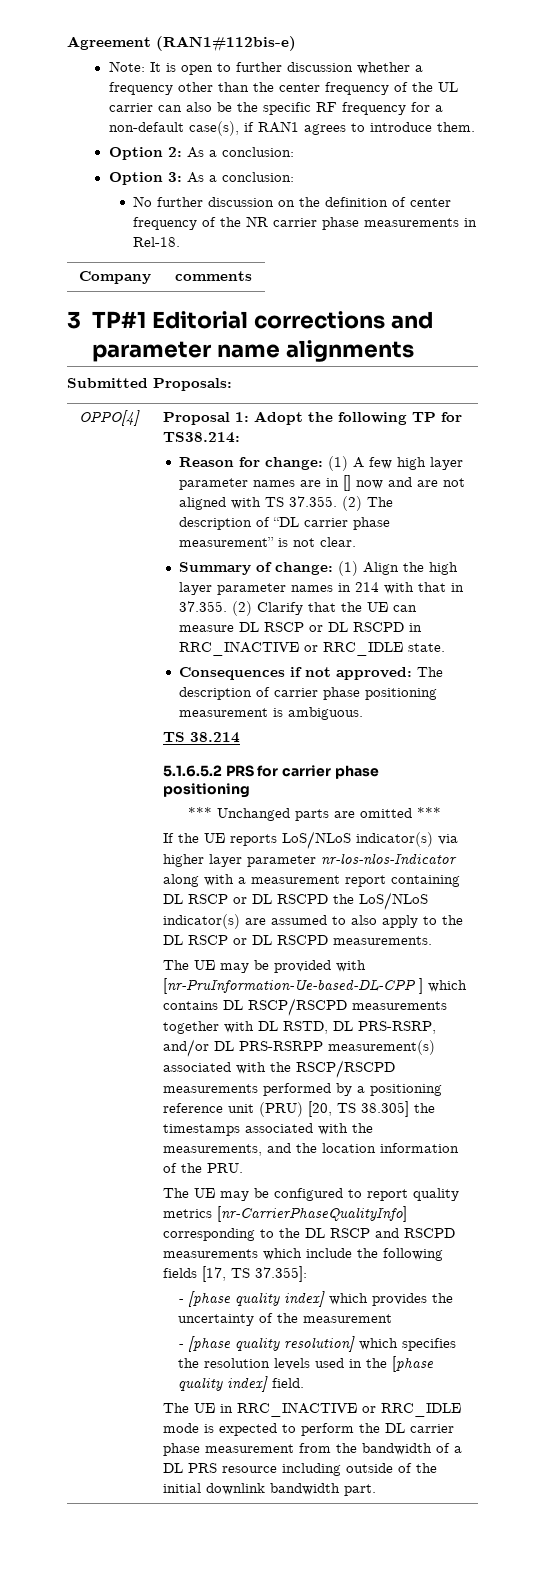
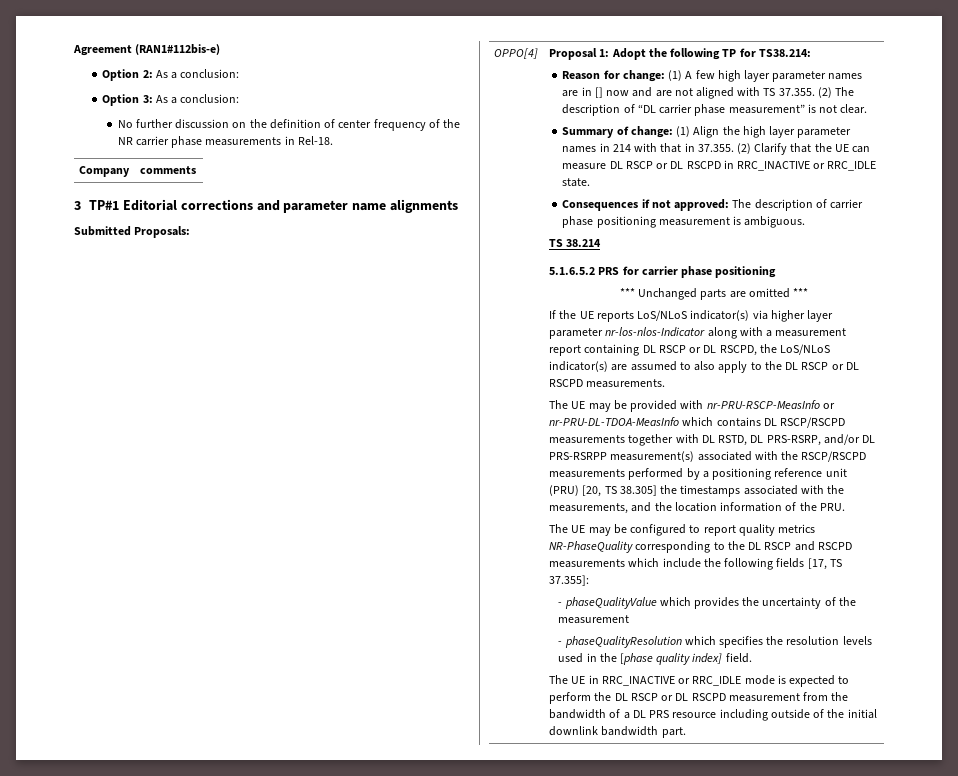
[108,61,423,75] [108,82,458,95] [108,102,443,115] [108,121,475,136] // Note: It is open to further discussion whether a frequency other than the center frequency of the UL carrier can also be the specific RF frequency for a non-default case(s), if RAN1 agrees to introduce them. -> (221, 49) none
[276,894,328,904] RSCPD -> [719,345,757,356] RSCPD,
[162,978,423,994] [nr-PruInformation-Ue-based-DL-CPP ] -> [706,400,835,409] [549,417,680,426] nr-PRU-RSCP-MeasInfo or nr-PRU-DL-TDOA-MeasInfo
[216,1206,407,1222] [nr-CarrierPhaseQualityInfo] -> [549,541,634,553] NR-PhaseQuality
[187,1291,325,1307] [phase quality index] -> [564,597,657,609] phaseQualityValue
[187,1336,355,1352] [phase quality resolution] -> [564,636,682,648] phaseQualityResolution
[409,1424,454,1433] [162,1443,200,1456] carrier phase -> [630,693,726,701] RSCP or DL RSCPD

